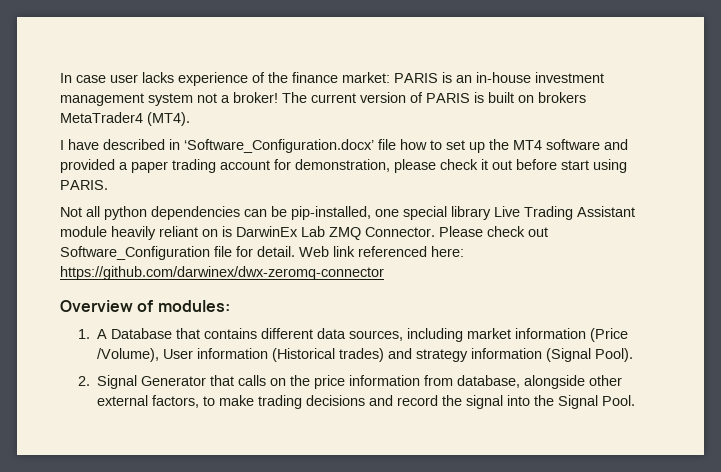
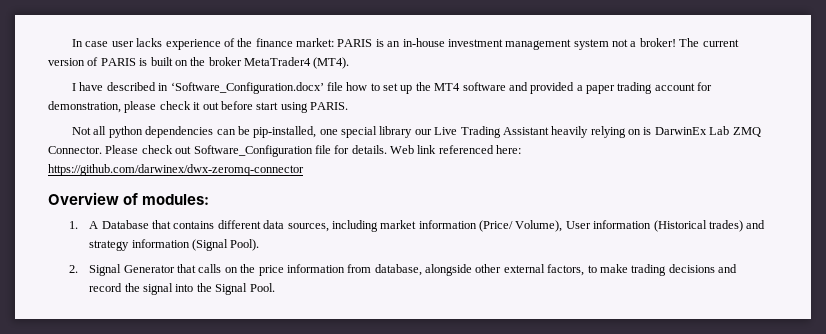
[538,92,586,103] brokers -> [190,57,242,66] the broker
(491, 213) none -> [414,129,432,135] our
[60,226,198,240] module heavily reliant -> [551,126,626,138] heavily relying
[257,246,295,257] detail. -> [351,145,387,154] details.
[590,328,629,342] [97,348,160,362] (Price /Volume), -> [479,220,563,232] (Price/ Volume),

